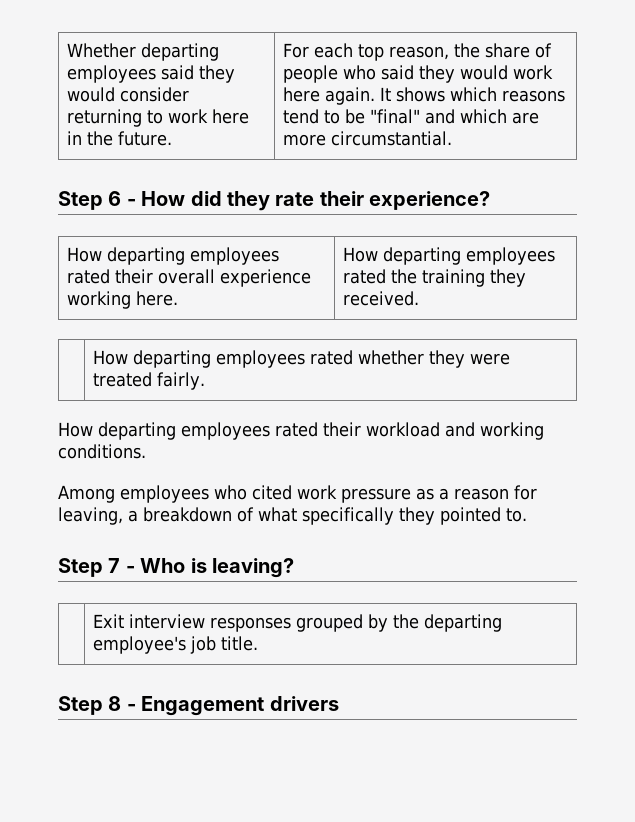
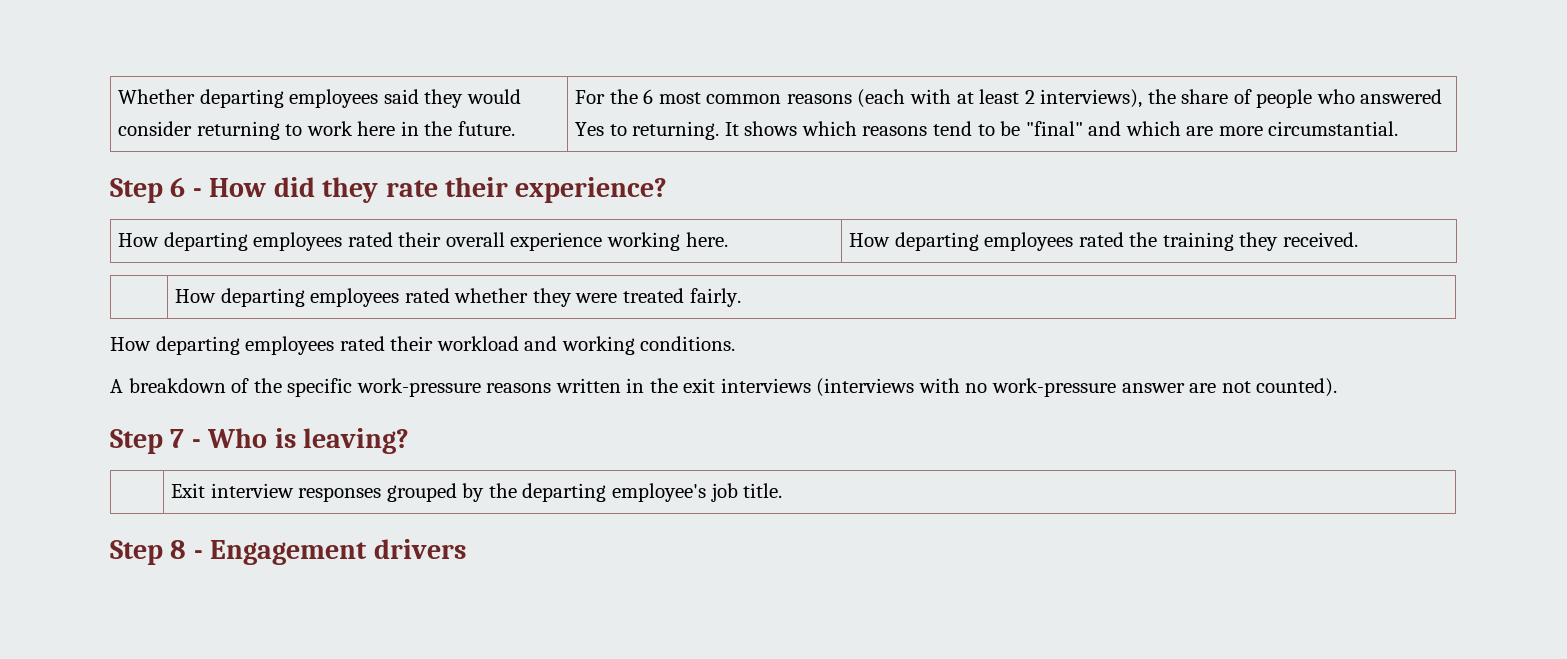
[313,43,449,61] each top reason, -> [609,89,1143,108] the 6 most common reasons (each with at least 2 interviews),
[380,65,553,83] [282,87,375,105] said they would work here again. -> [1360,89,1443,104] [575,121,720,140] answered Yes to returning.
[58,485,537,503] [58,507,527,525] Among employees who cited work pressure as a reason for leaving, a breakdown of what specifically they pointed to. -> [110,378,1338,397] A breakdown of the specific work-pressure reasons written in the exit interviews (interviews with no work-pressure answer are not counted).

